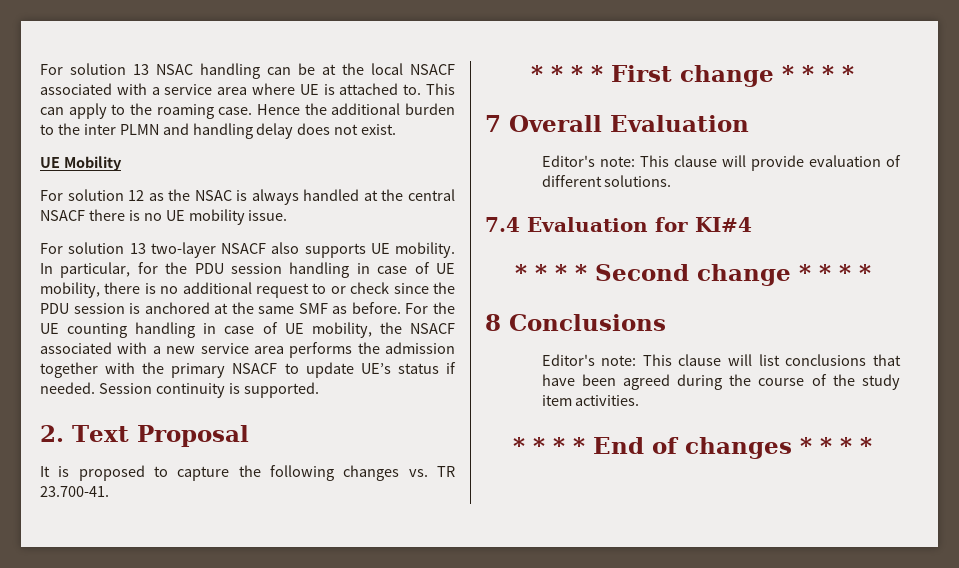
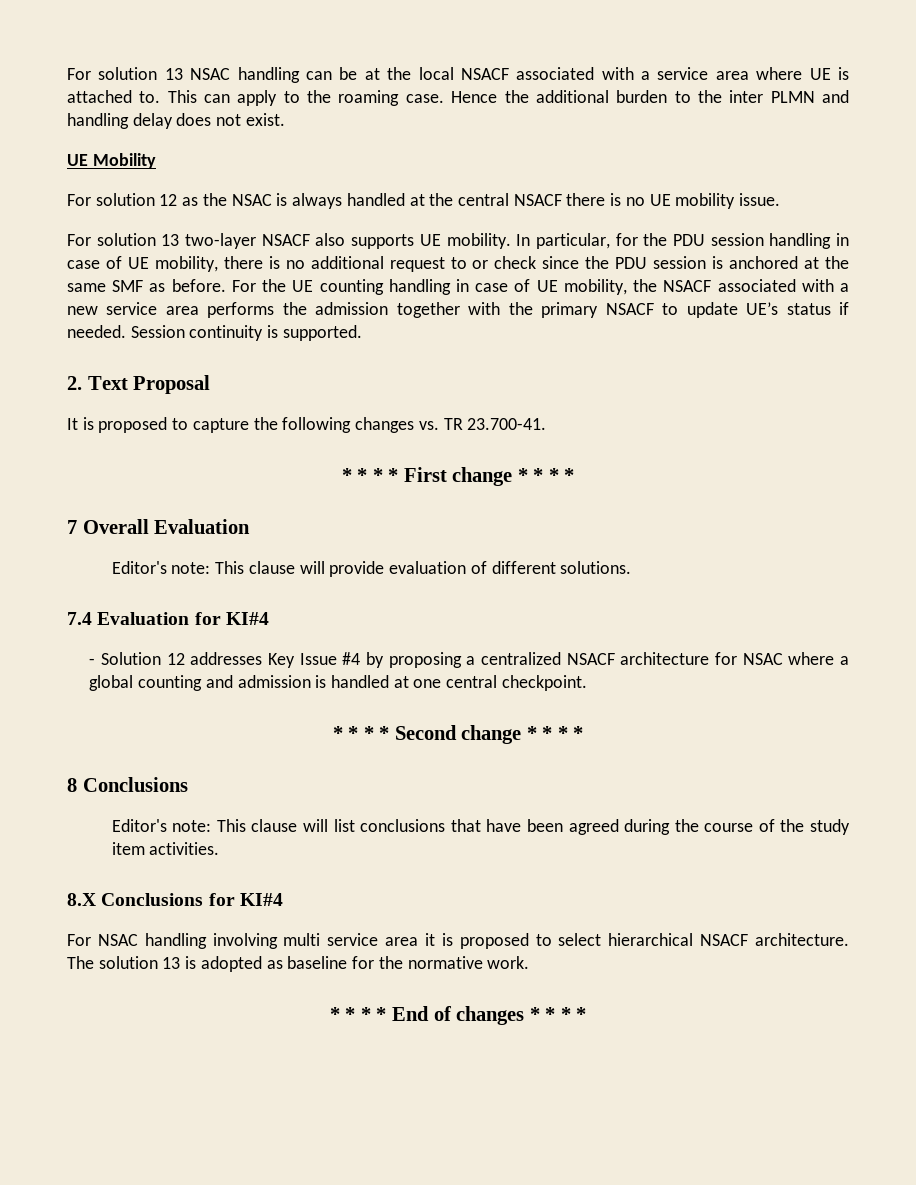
(752, 224) none -> [89,652,849,668] [89,675,587,691] // - Solution 12 addresses Key Issue #4 by proposing a centralized NSACF architecture for NSAC where a global counting and admission is handled at one central checkpoint.
(640, 400) none -> [67,893,283,906] [67,933,849,949] [67,956,530,972] // 8.X Conclusions for KI#4 // For NSAC handling involving multi service area it is proposed to select hierarchical NSACF architecture. The solution 13 is adopted as baseline for the normative work.

